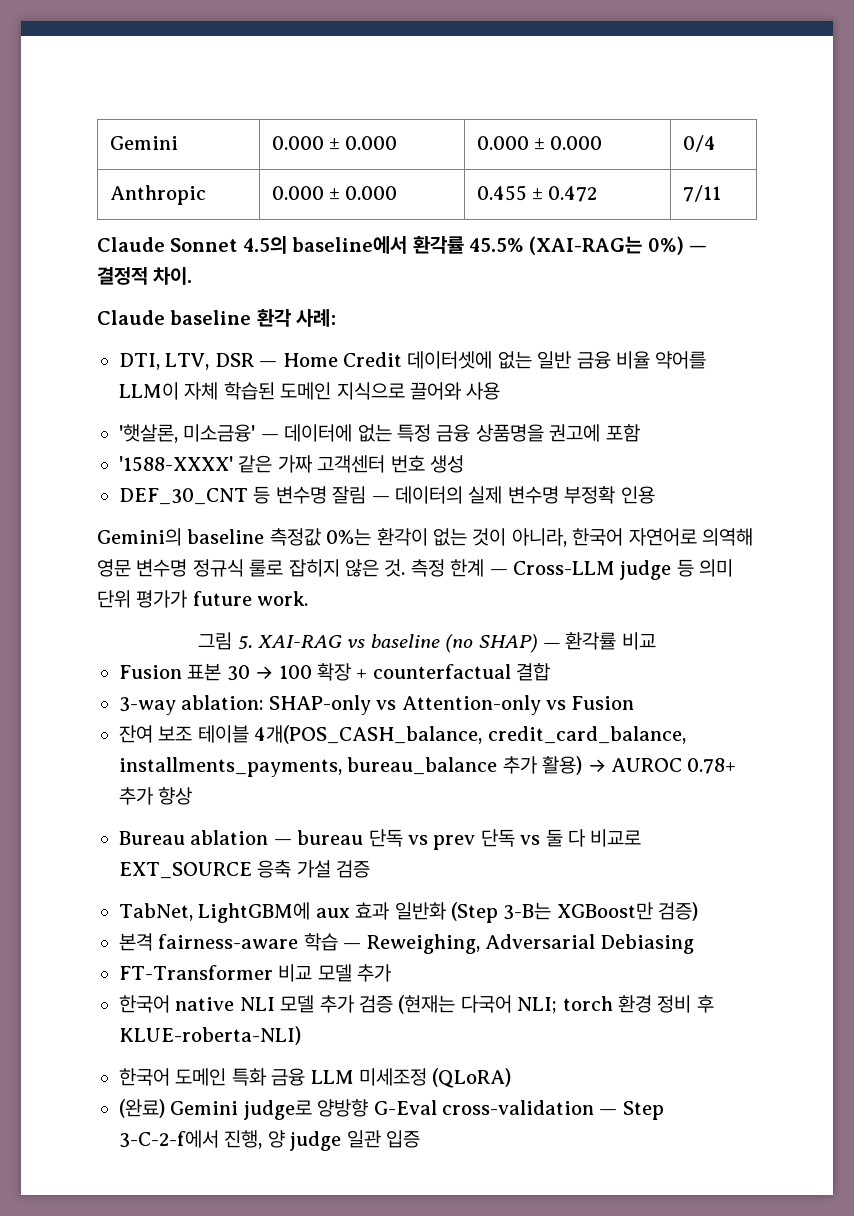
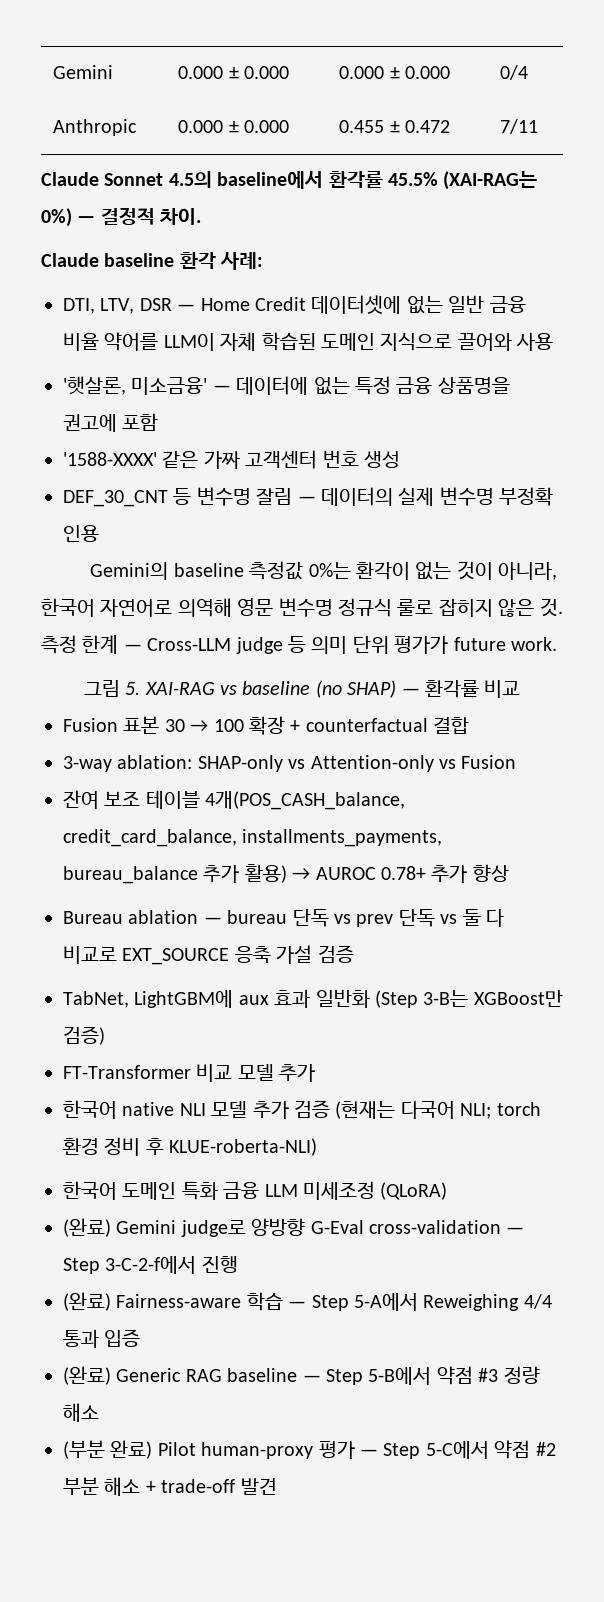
[119,933,695,954] // 본격 fairness-aware 학습 — Reweighing, Adversarial Debiasing -> (105, 1035) none
[224,1130,420,1151] 진행, 양 judge 일관 입증 -> [201,1255,238,1273] [63,1292,552,1311] [63,1329,141,1348] [63,1366,540,1385] [63,1403,99,1422] [63,1440,556,1459] [63,1477,277,1496] 진행 // (완료) Fairness-aware 학습 — Step 5-A에서 Reweighing 4/4 통과 입증 // (완료) Generic RAG baseline — Step 5-B에서 약점 #3 정량 해소 // (부분 완료) Pilot human-proxy 평가 — Step 5-C에서 약점 #2 부분 해소 + trade-off 발견

